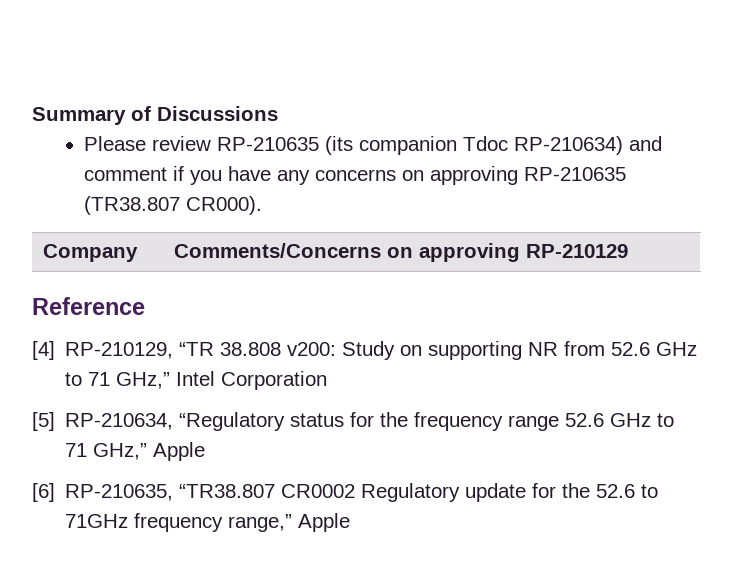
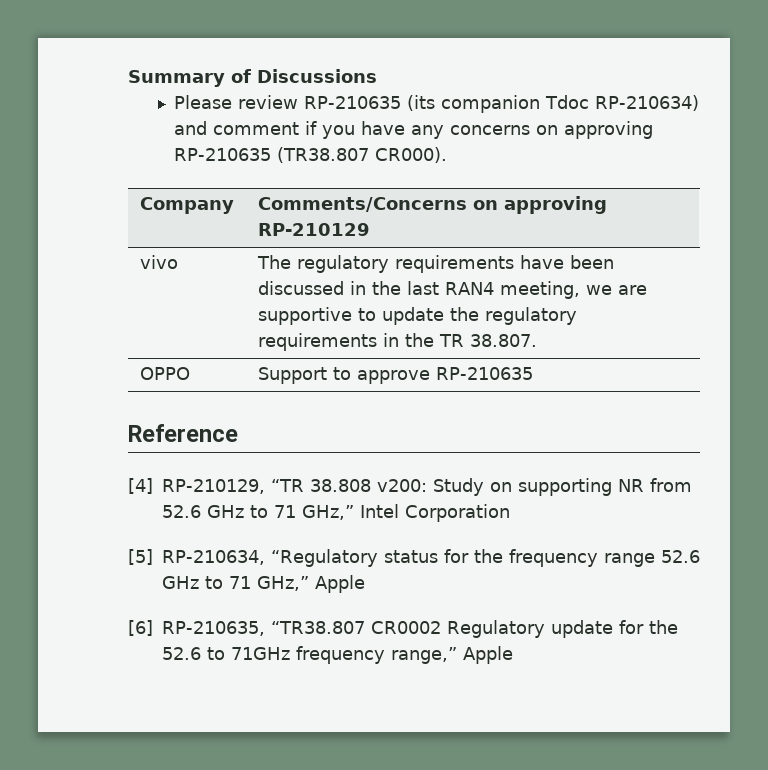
(629, 251) none -> [139,255,178,269] [256,255,614,273] [257,281,647,299] [257,307,577,325] [257,333,537,351] [139,367,190,380] [257,367,533,384] // vivo | The regulatory requirements have been discussed in the last RAN4 meeting, we are supportive to update the regulatory requirements in the TR 38.807. // OPPO | Support to approve RP-210635

